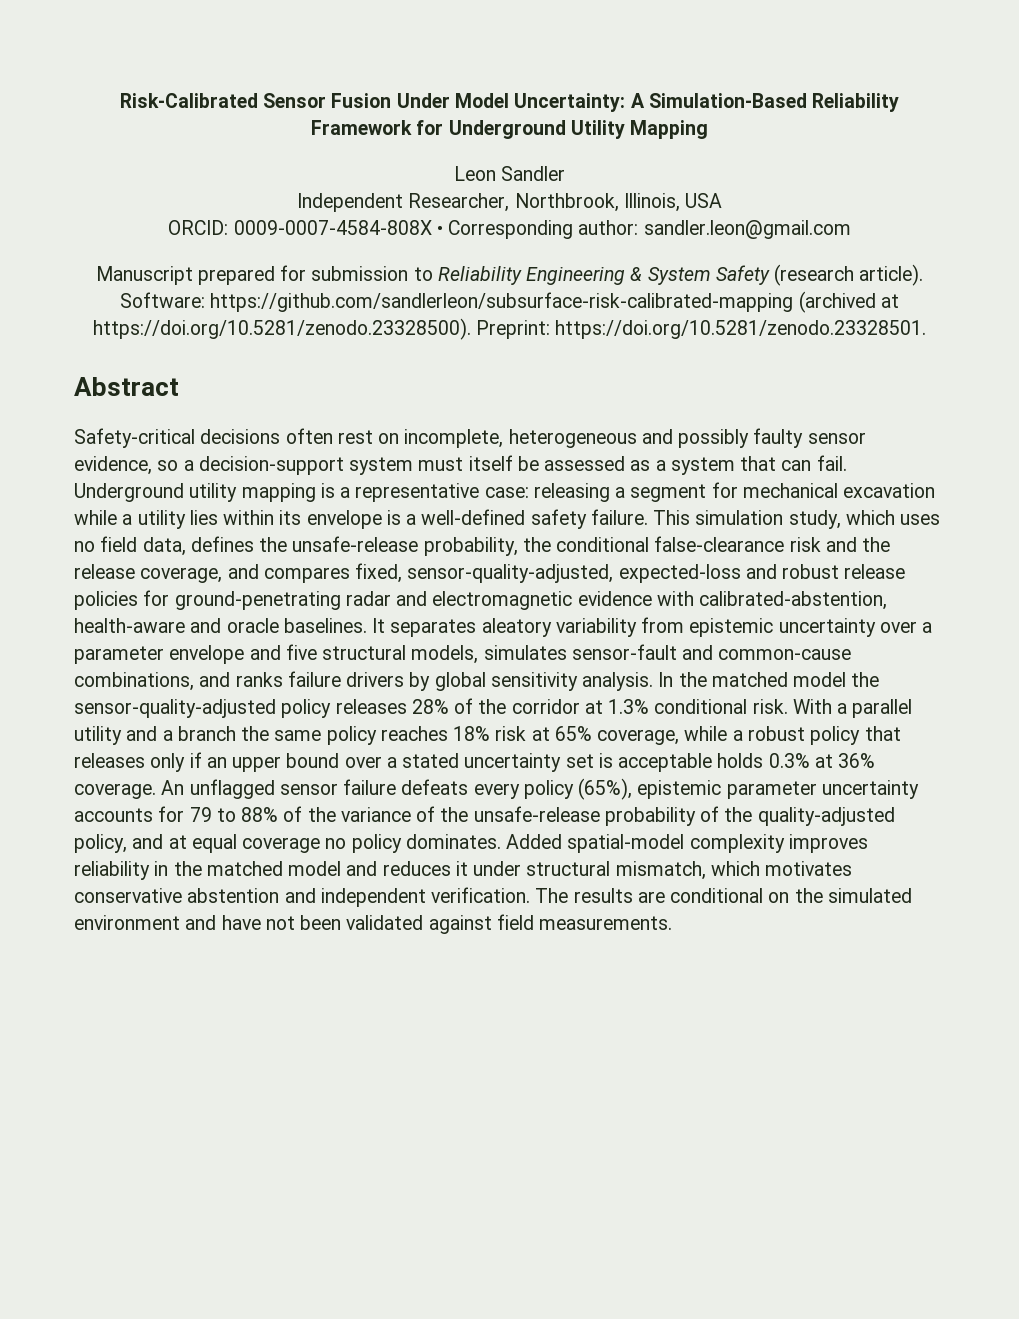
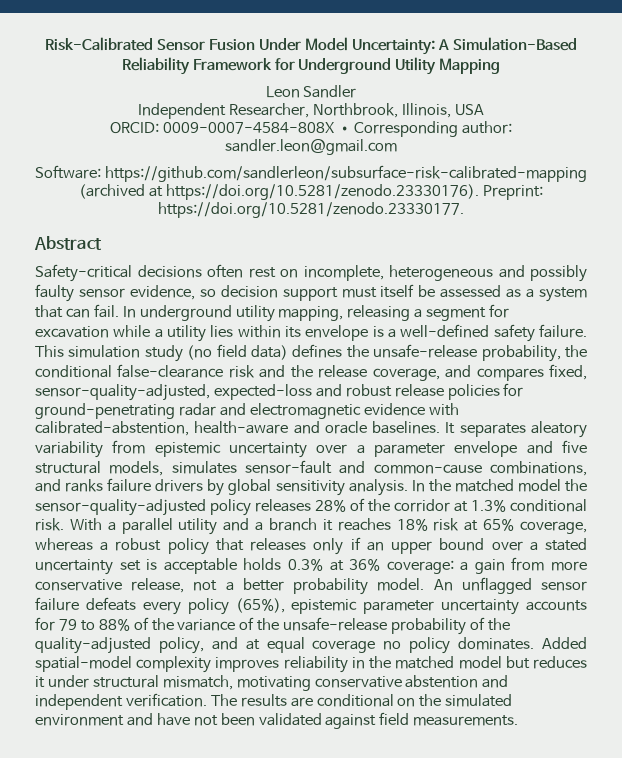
[95,264,924,286] Manuscript prepared for submission to Reliability Engineering & System Safety (research article). -> (397, 147) none
[92,318,927,340] https://doi.org/10.5281/zenodo.23328500). Preprint: https://doi.org/10.5281/zenodo.23328501. -> [165,184,543,200] [158,202,464,218] https://doi.org/10.5281/zenodo.23330176). Preprint: https://doi.org/10.5281/zenodo.23330177.
[183,456,414,475] a decision-support system -> [220,285,338,301] decision support
[74,483,529,502] Underground utility mapping is a representative case: -> [122,305,344,322] In underground utility mapping,
[742,483,838,498] mechanical -> (510, 311) none
[788,510,941,529] [74,536,186,556] study, which uses no field data, -> [144,344,288,362] study (no field data)
[241,726,377,745] the same policy -> [322,519,333,531] it
[684,726,728,741] while -> [35,538,93,551] whereas
[74,783,156,799] coverage. -> [386,557,587,574] [35,578,425,595] coverage: a gain from more conservative release, not a better probability model.
[346,861,378,876] and -> [505,656,530,669] but
[710,861,853,876] which motivates -> [236,676,311,691] motivating

